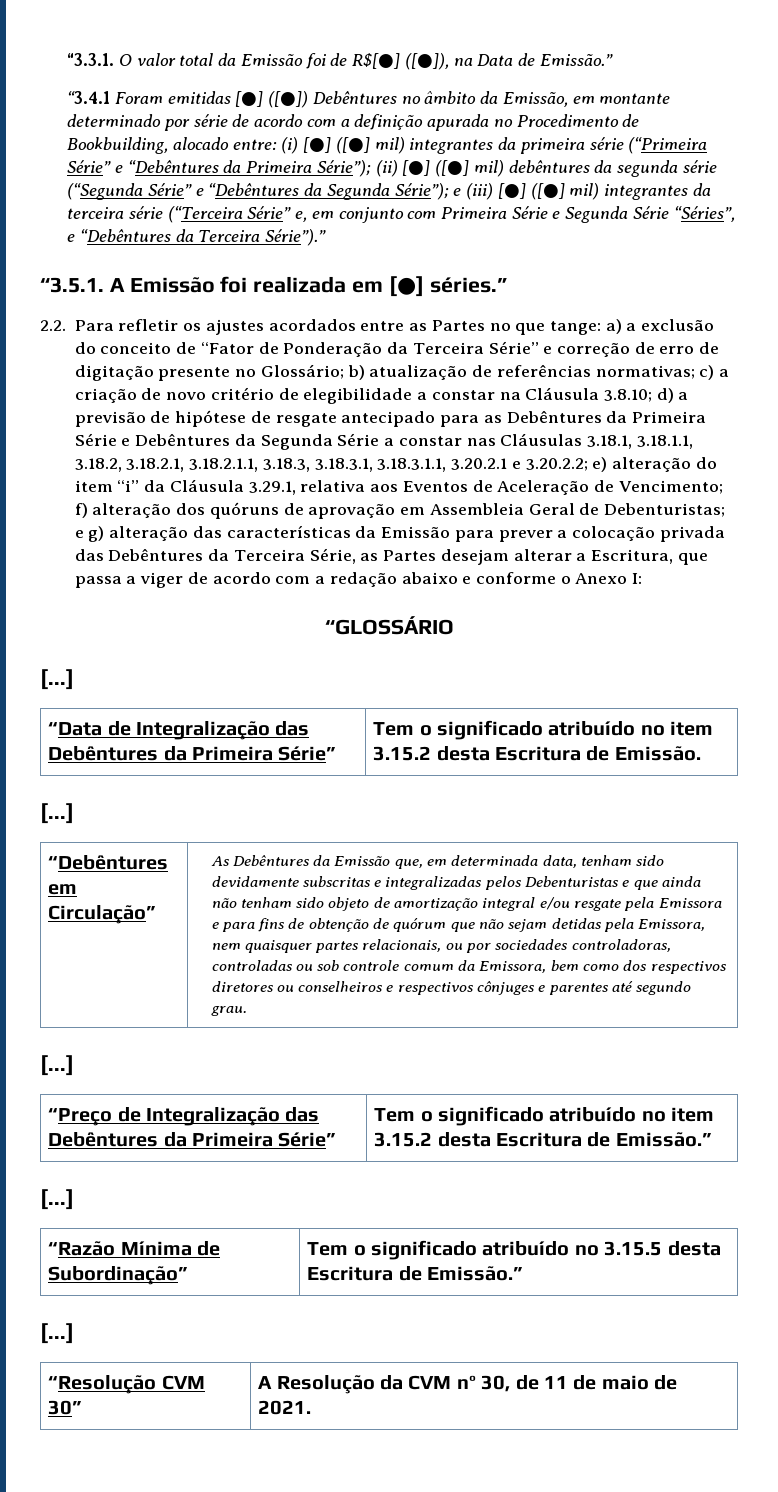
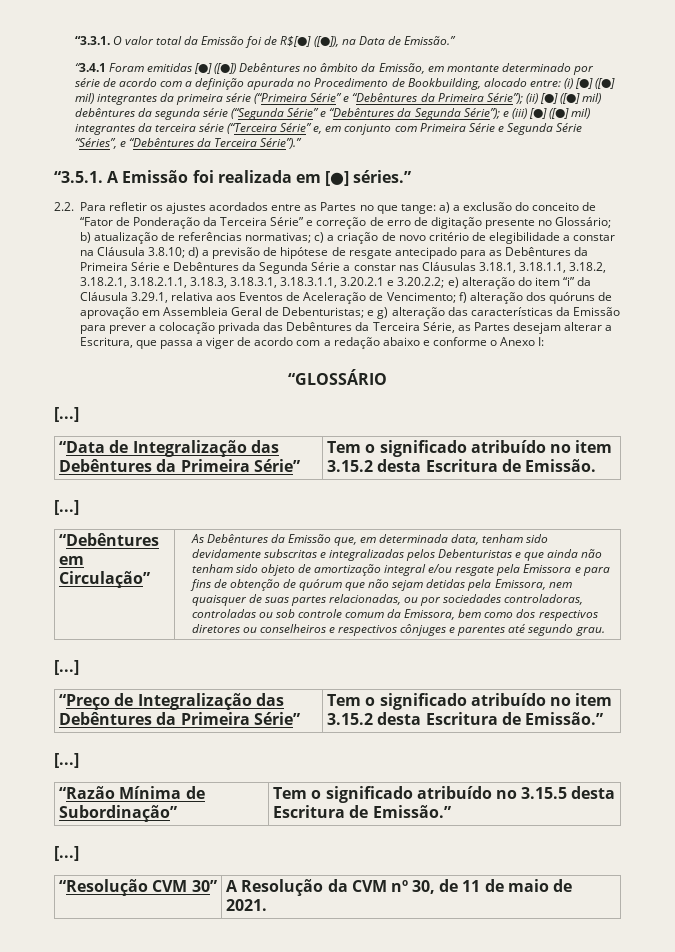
[315,939,442,953] partes relacionais, -> [248,594,401,606] de suas partes relacionadas,

